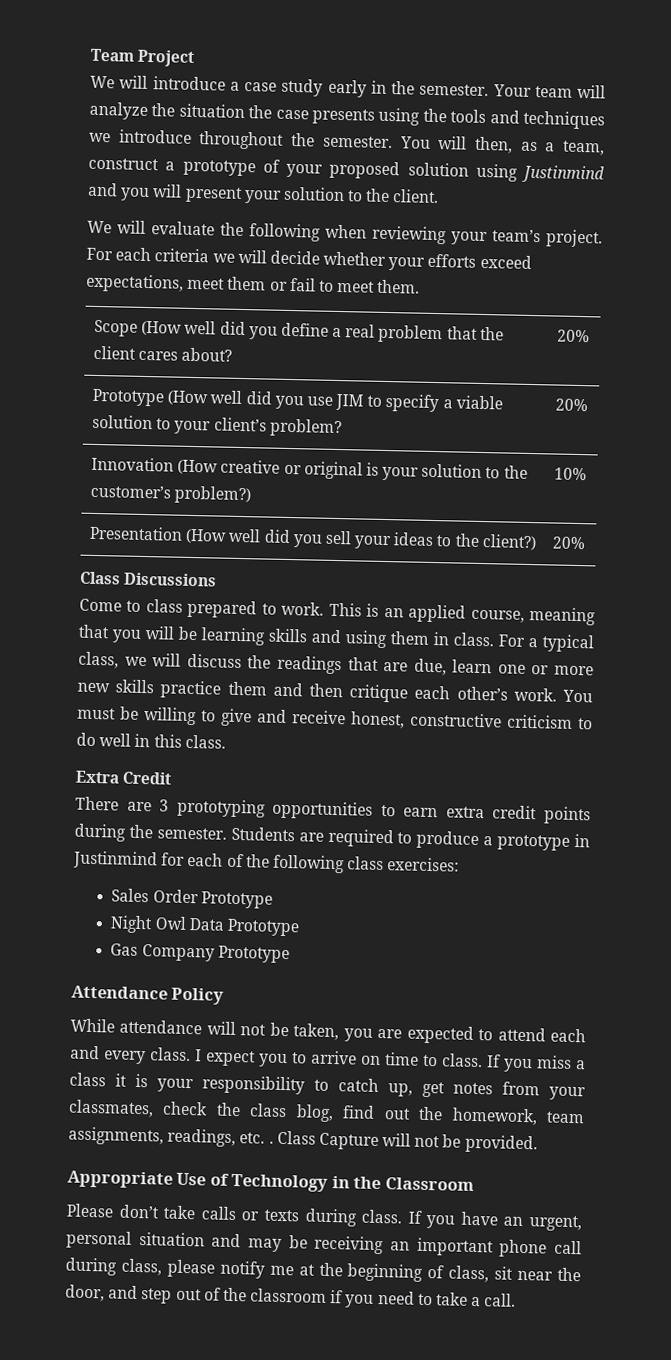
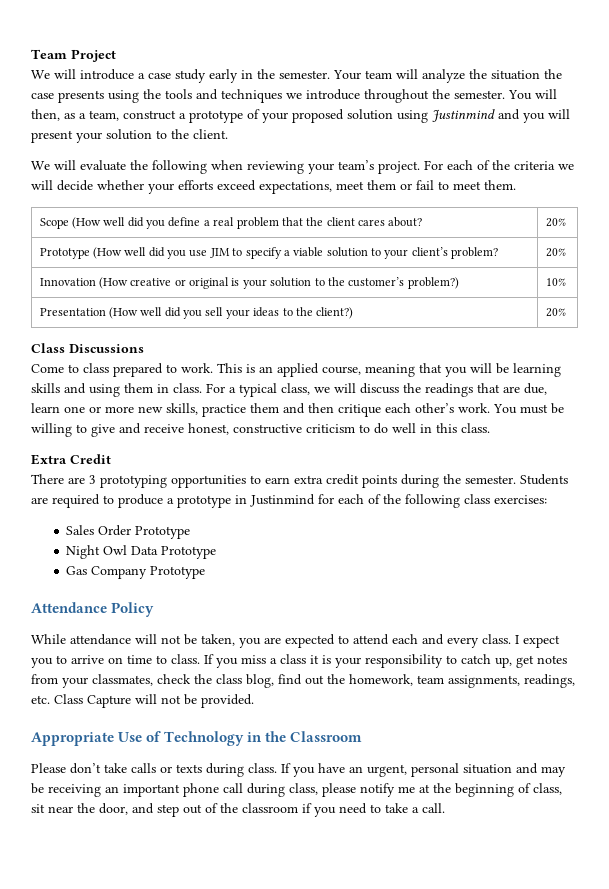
(152, 254) none -> [477,160,510,170] of the
[115,679,155,694] skills -> [166,403,198,415] skills,
[268,1140,274,1144] . -> (50, 699) none

